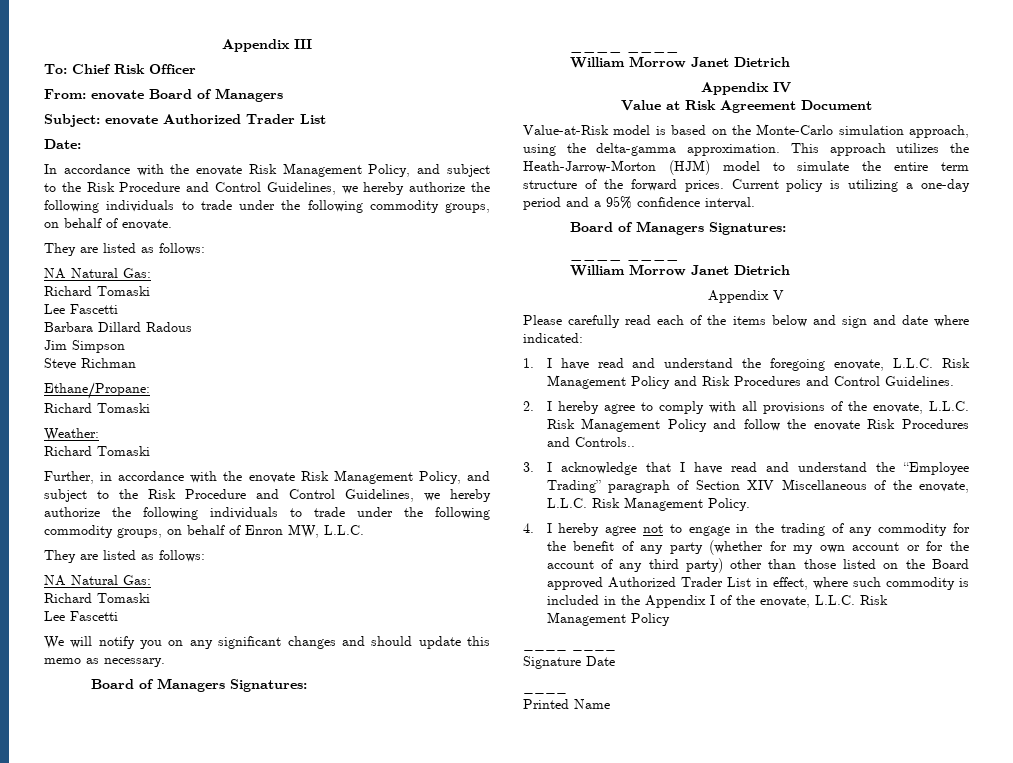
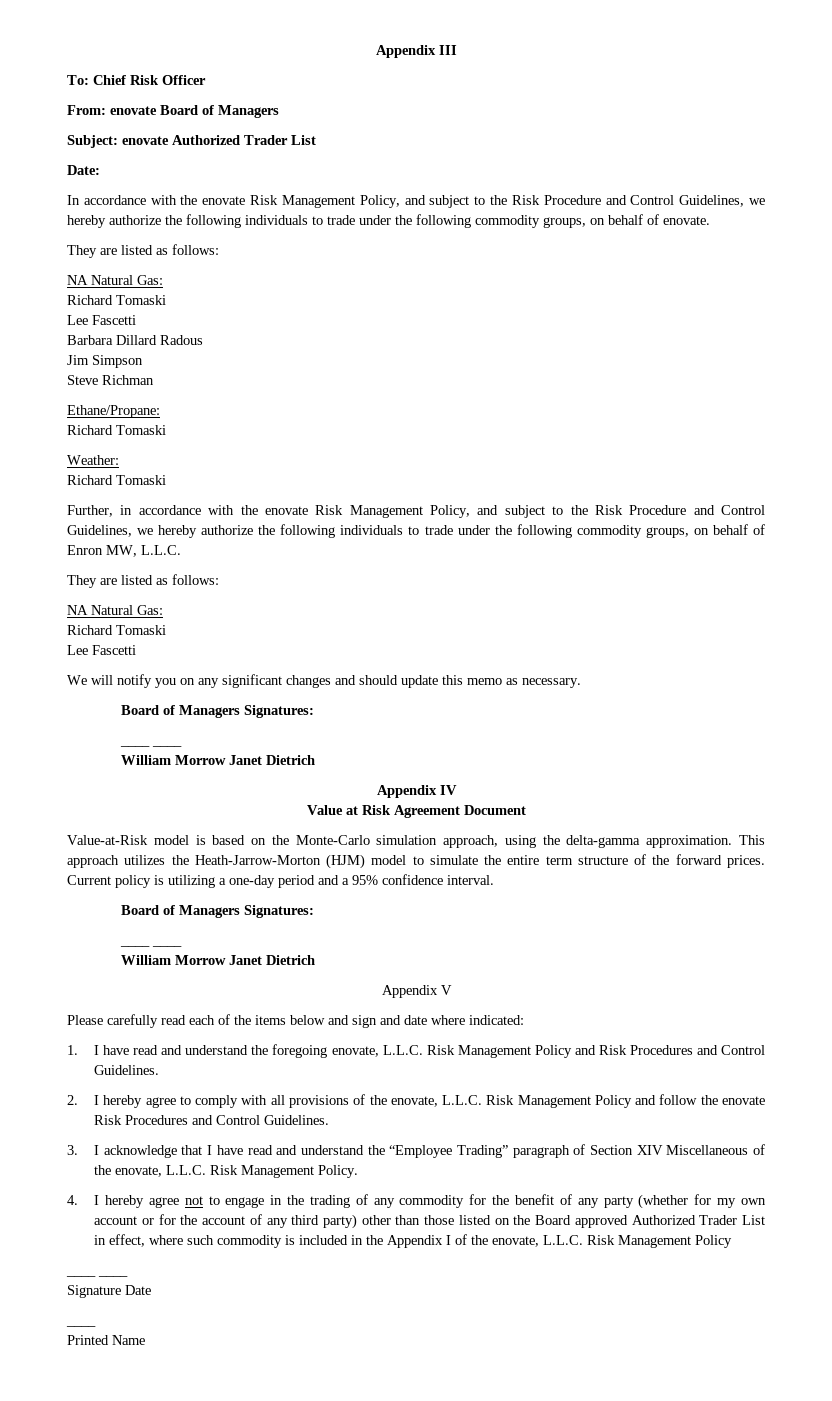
[574,437,635,447] Controls.. -> [216,1115,330,1125] Control Guidelines.

